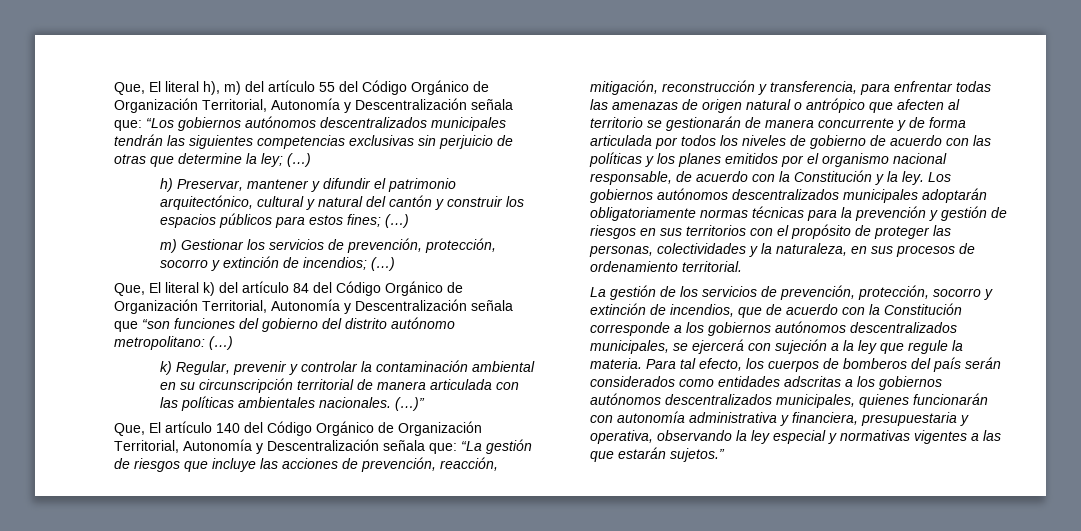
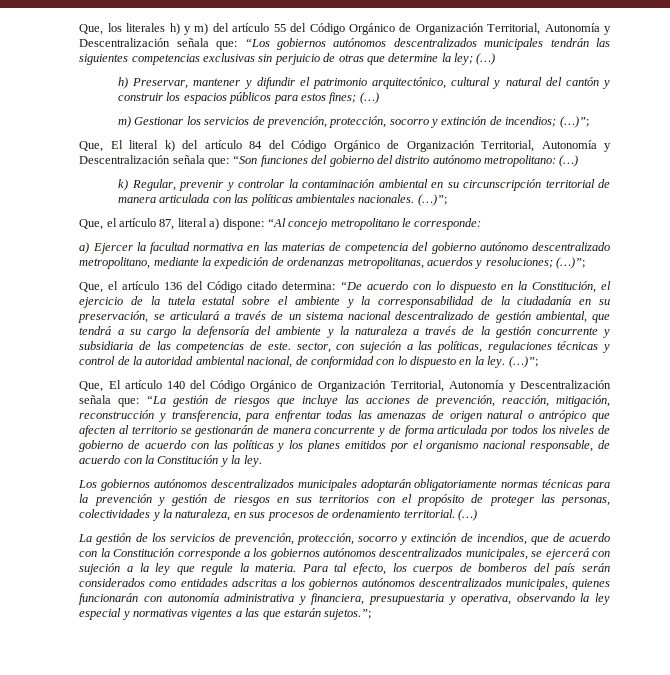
[113,81,220,95] Que, El literal h), -> [79,23,192,35] Que, los literales h) y
[370,257,395,271] (…) -> [559,116,589,128] (…)”;
[113,319,170,332] que “son -> [208,155,258,167] que: “Son
[394,397,425,411] (…)” -> [417,194,447,206] [79,218,482,230] [79,242,611,254] [79,257,586,269] [79,281,611,293] [79,296,611,308] [78,311,611,323] [79,326,610,338] [79,341,611,353] [79,356,538,368] (…)”; // Que, el artículo 87, literal a) dispone: “Al concejo metropolitano le corresponde: // a) Ejercer la facultad normativa en las materias de competencia del gobierno autónomo descentralizado metropolitano, mediante la expedición de ordenanzas metropolitanas, acuerdos y resoluciones; (…)”; // Que, el artículo 136 del Código citado determina: “De acuerdo con lo dispuesto en la Constitución, el ejercicio de la tutela estatal sobre el ambiente y la corresponsabilidad de la ciudadanía en su preservación, se articulará a través de un sistema nacional descentralizado de gestión ambiental, que tendrá a su cargo la defensoría del ambiente y la naturaleza a través de la gestión concurrente y subsidiaria de las competencias de este. sector, con sujeción a las políticas, regulaciones técnicas y control de la autoridad ambiental nacional, de conformidad con lo dispuesto en la ley. (…)”;
(924, 178) none -> (262, 461) //
(742, 266) none -> [458,509,478,521] (…)
[669,448,725,462] sujetos.” -> [324,609,372,620] sujetos.”;

